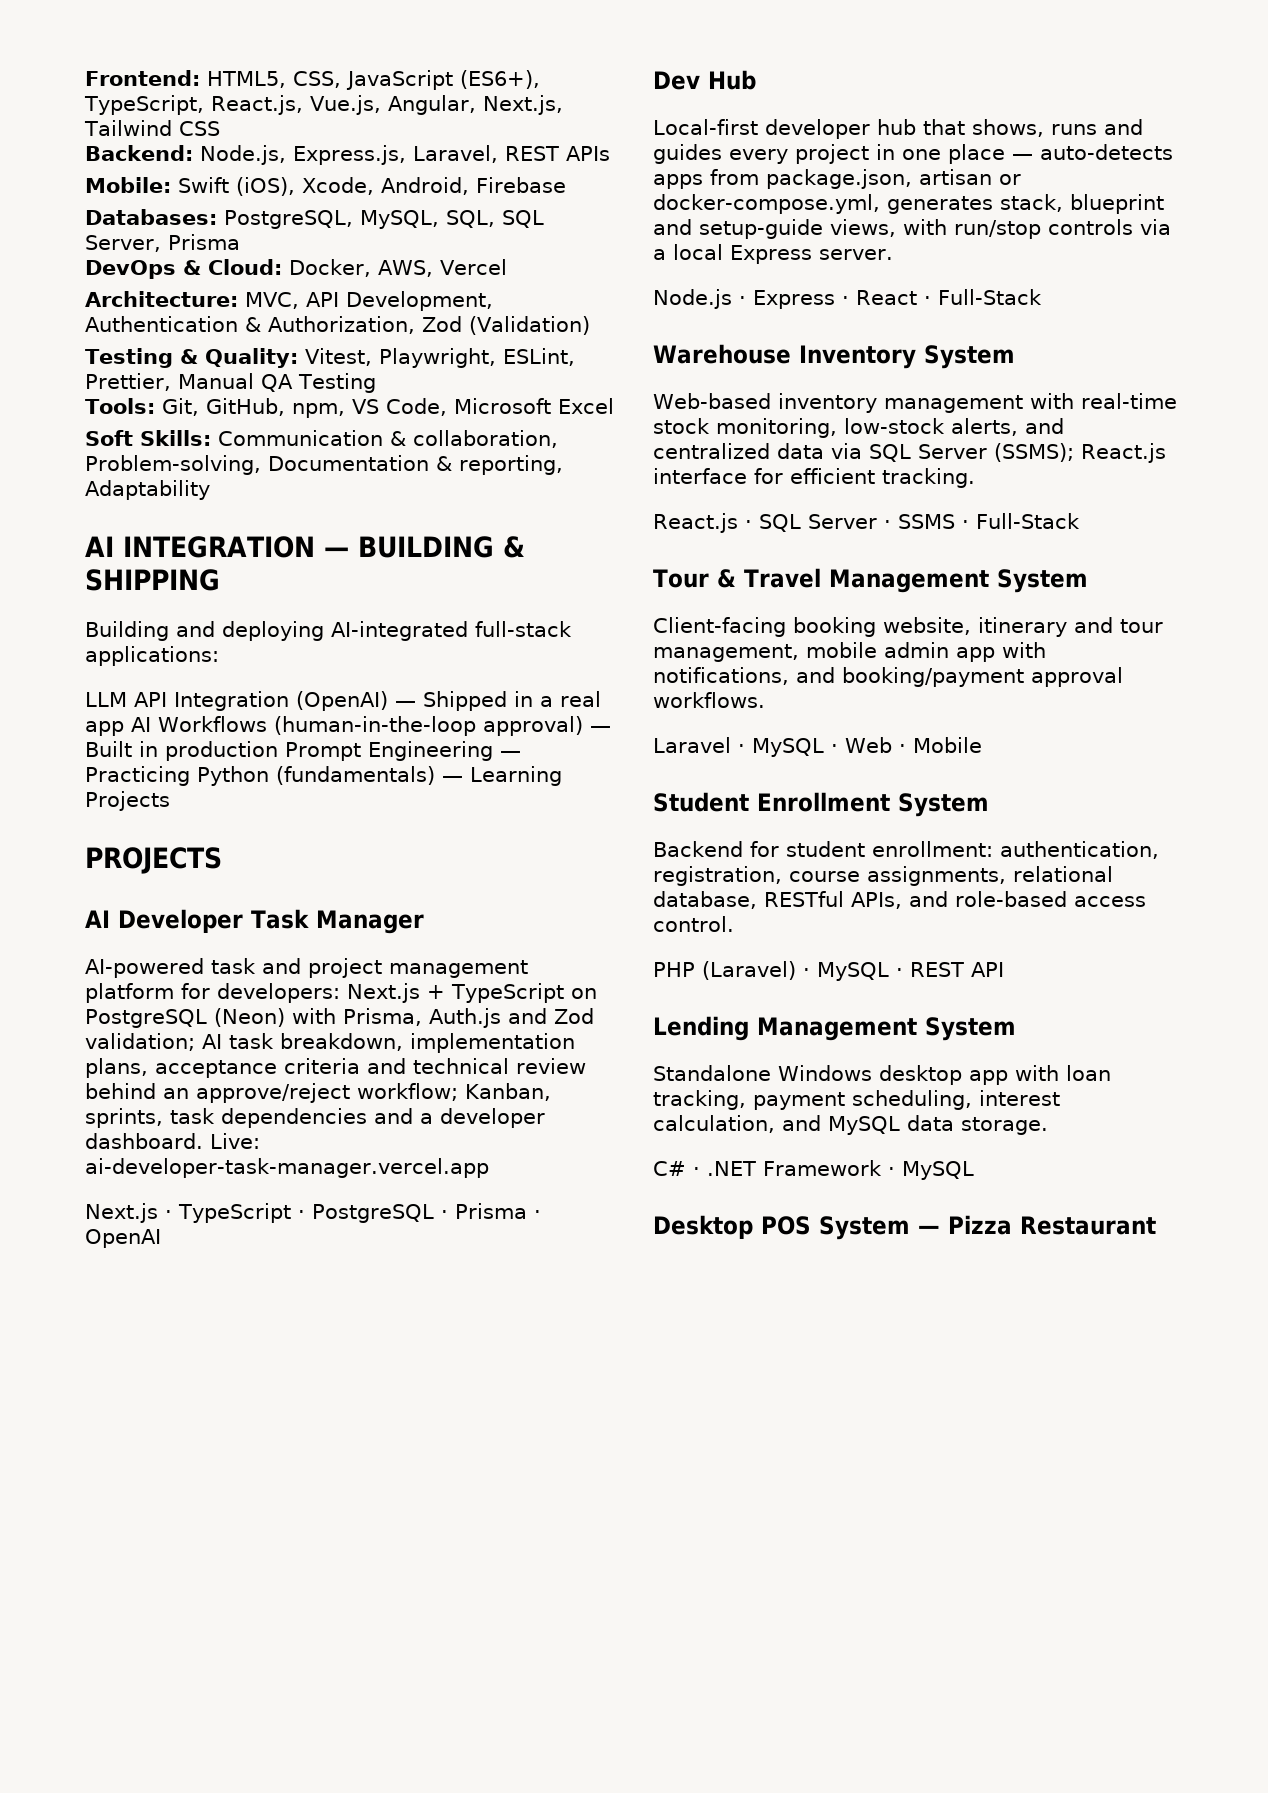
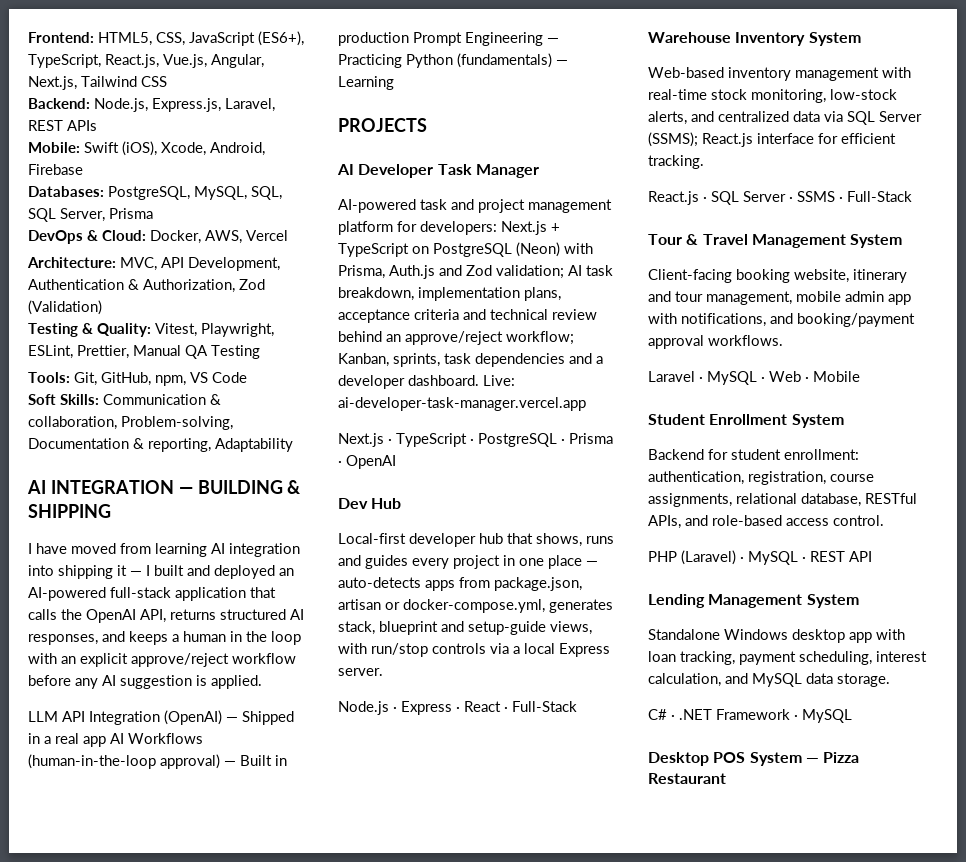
[385,398,614,416] Code, Microsoft Excel -> [212,372,247,383] Code
[85,621,572,641] [85,646,219,666] Building and deploying AI-integrated full-stack applications: -> [28,543,300,557] [28,565,294,579] [28,587,276,601] [28,609,304,623] [28,631,301,645] [28,653,296,667] [28,675,262,689] I have moved from learning AI integration into shipping it — I built and deployed an AI-powered full-stack application that calls the OpenAI API, returns structured AI responses, and keeps a human in the loop with an explicit approve/reject workflow before any AI suggestion is applied.
[85,791,170,811] Projects -> (394, 83) none

